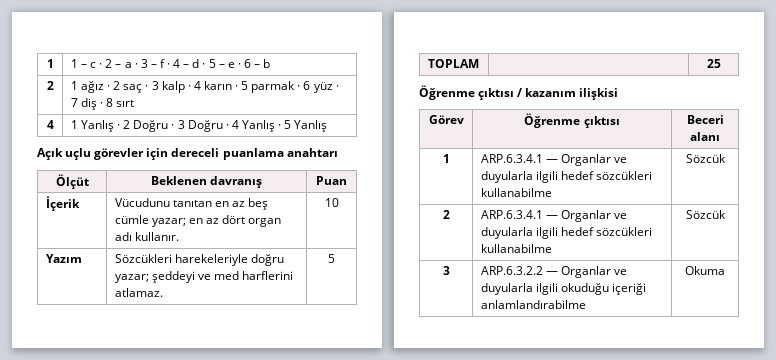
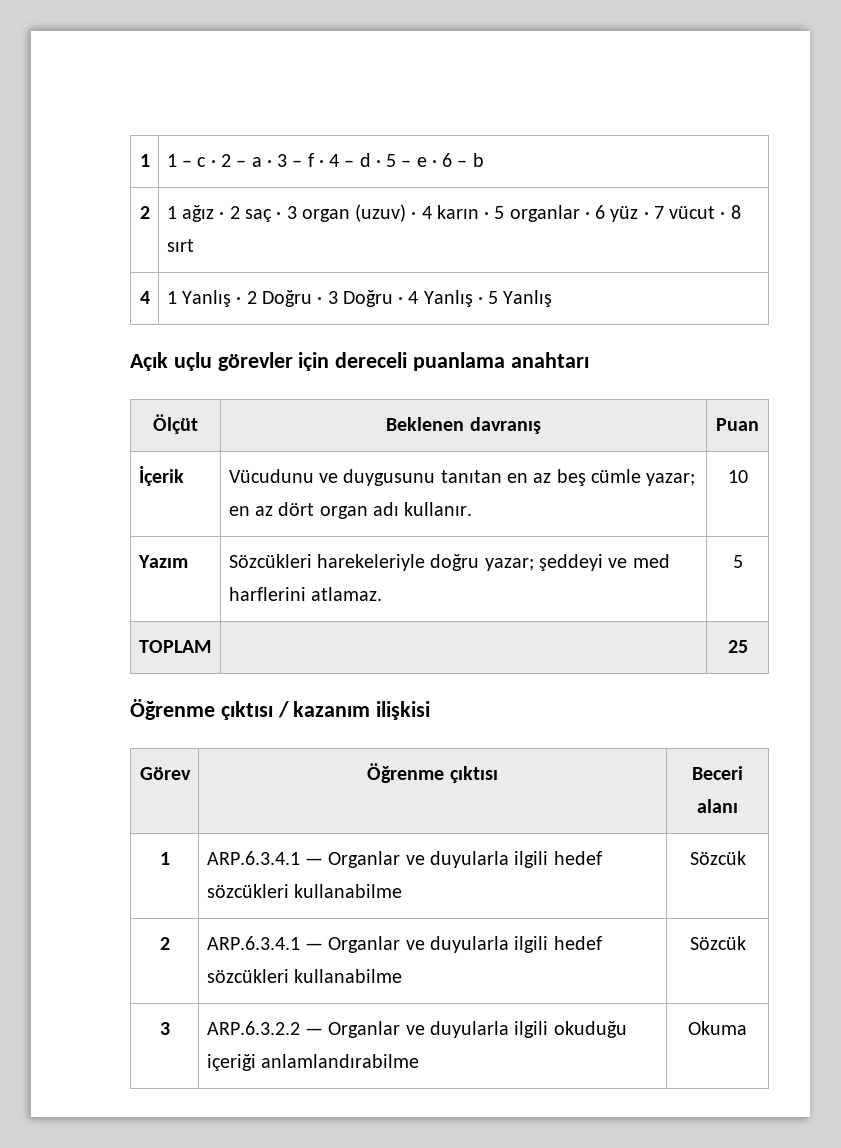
[161,81,185,93] kalp -> [301,204,407,222] organ (uzuv)
[251,81,296,93] parmak -> [509,205,580,222] organlar
[81,98,98,110] diş -> [669,206,716,219] vücut
(170, 202) none -> [319,469,436,486] ve duygusunu

